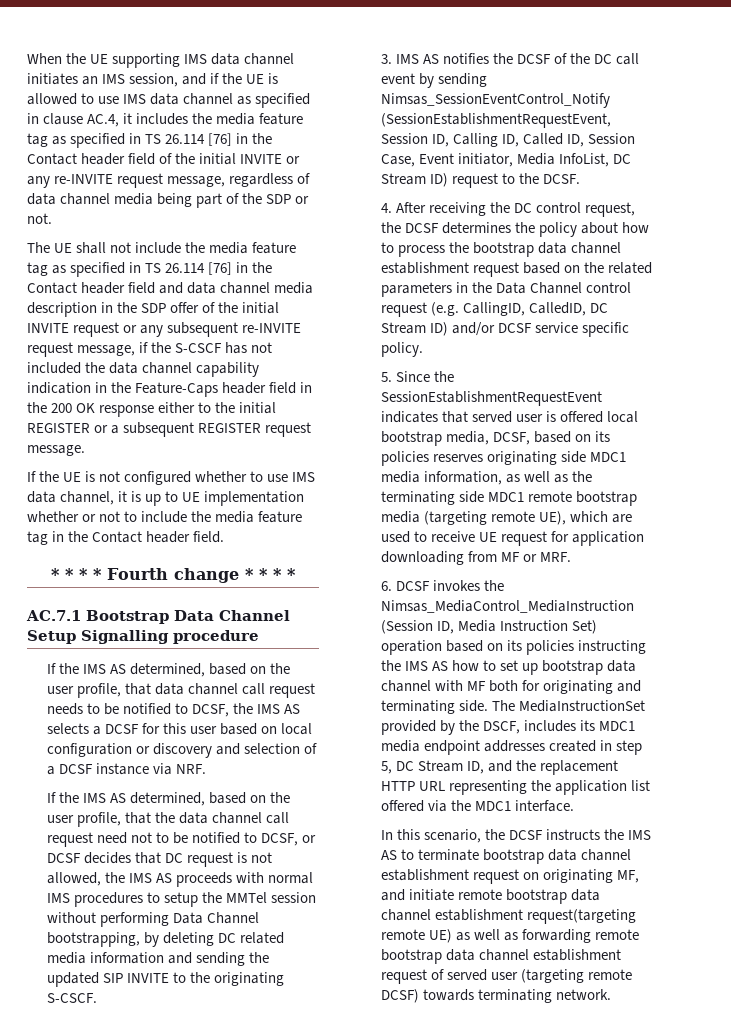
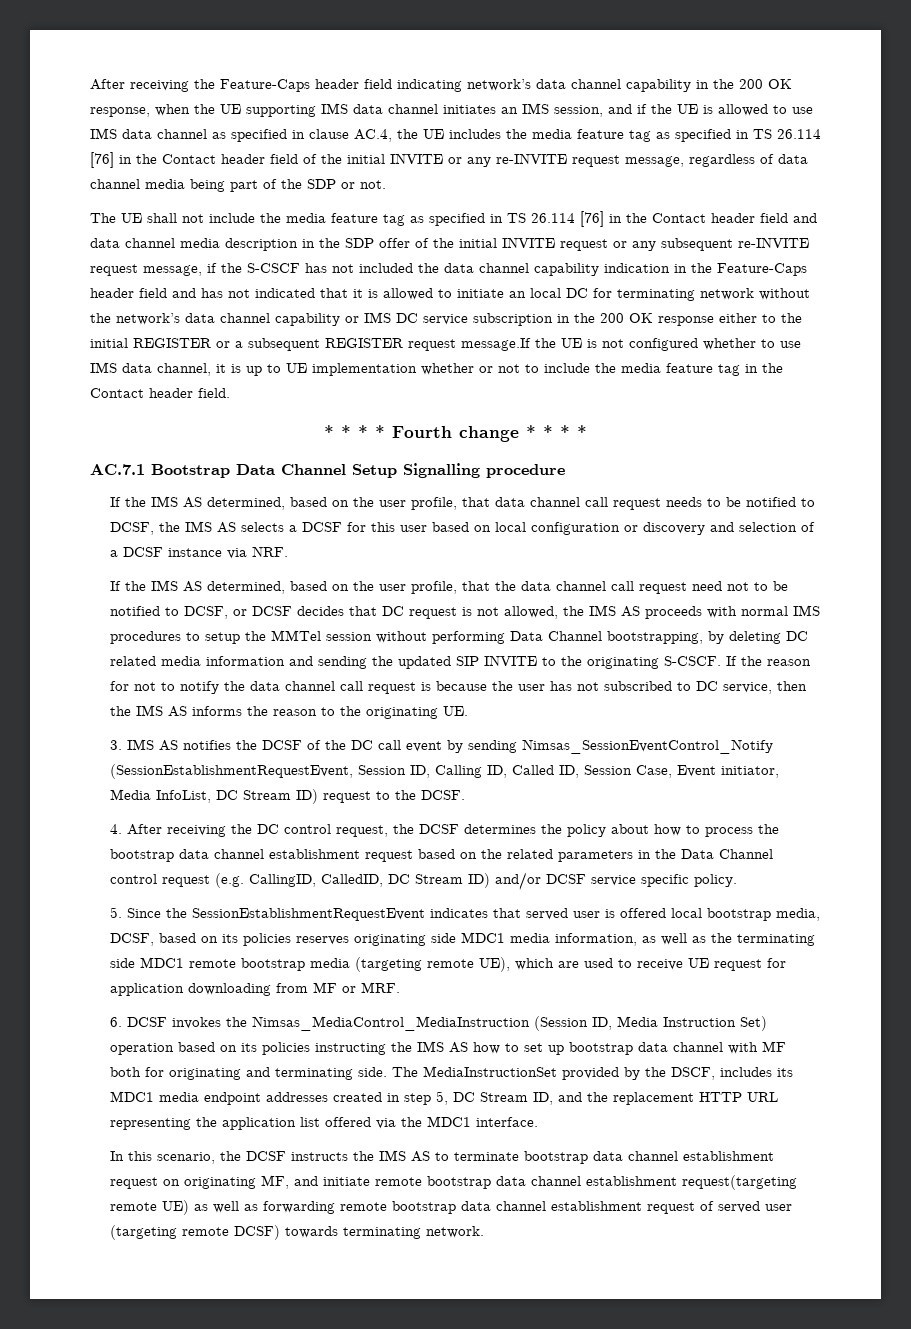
[27,53,62,64] When -> [90,79,792,92] [90,104,190,117] After receiving the Feature-Caps header field indicating network’s data channel capability in the 200 OK response, when
[123,113,133,124] it -> [397,129,444,139] the UE
(297, 388) none -> [172,288,810,301] [90,312,553,326] and has not indicated that it is allowed to initiate an local DC for terminating network without the network’s data channel capability or IMS DC service subscription
[27,445,85,456] [27,471,36,482] message. // If -> [461,338,531,351] message.If
(97, 998) none -> [726,656,812,666] [110,681,808,694] [110,705,469,719] If the reason for not to notify the data channel call request is because the user has not subscribed to DC service, then the IMS AS informs the reason to the originating UE.

